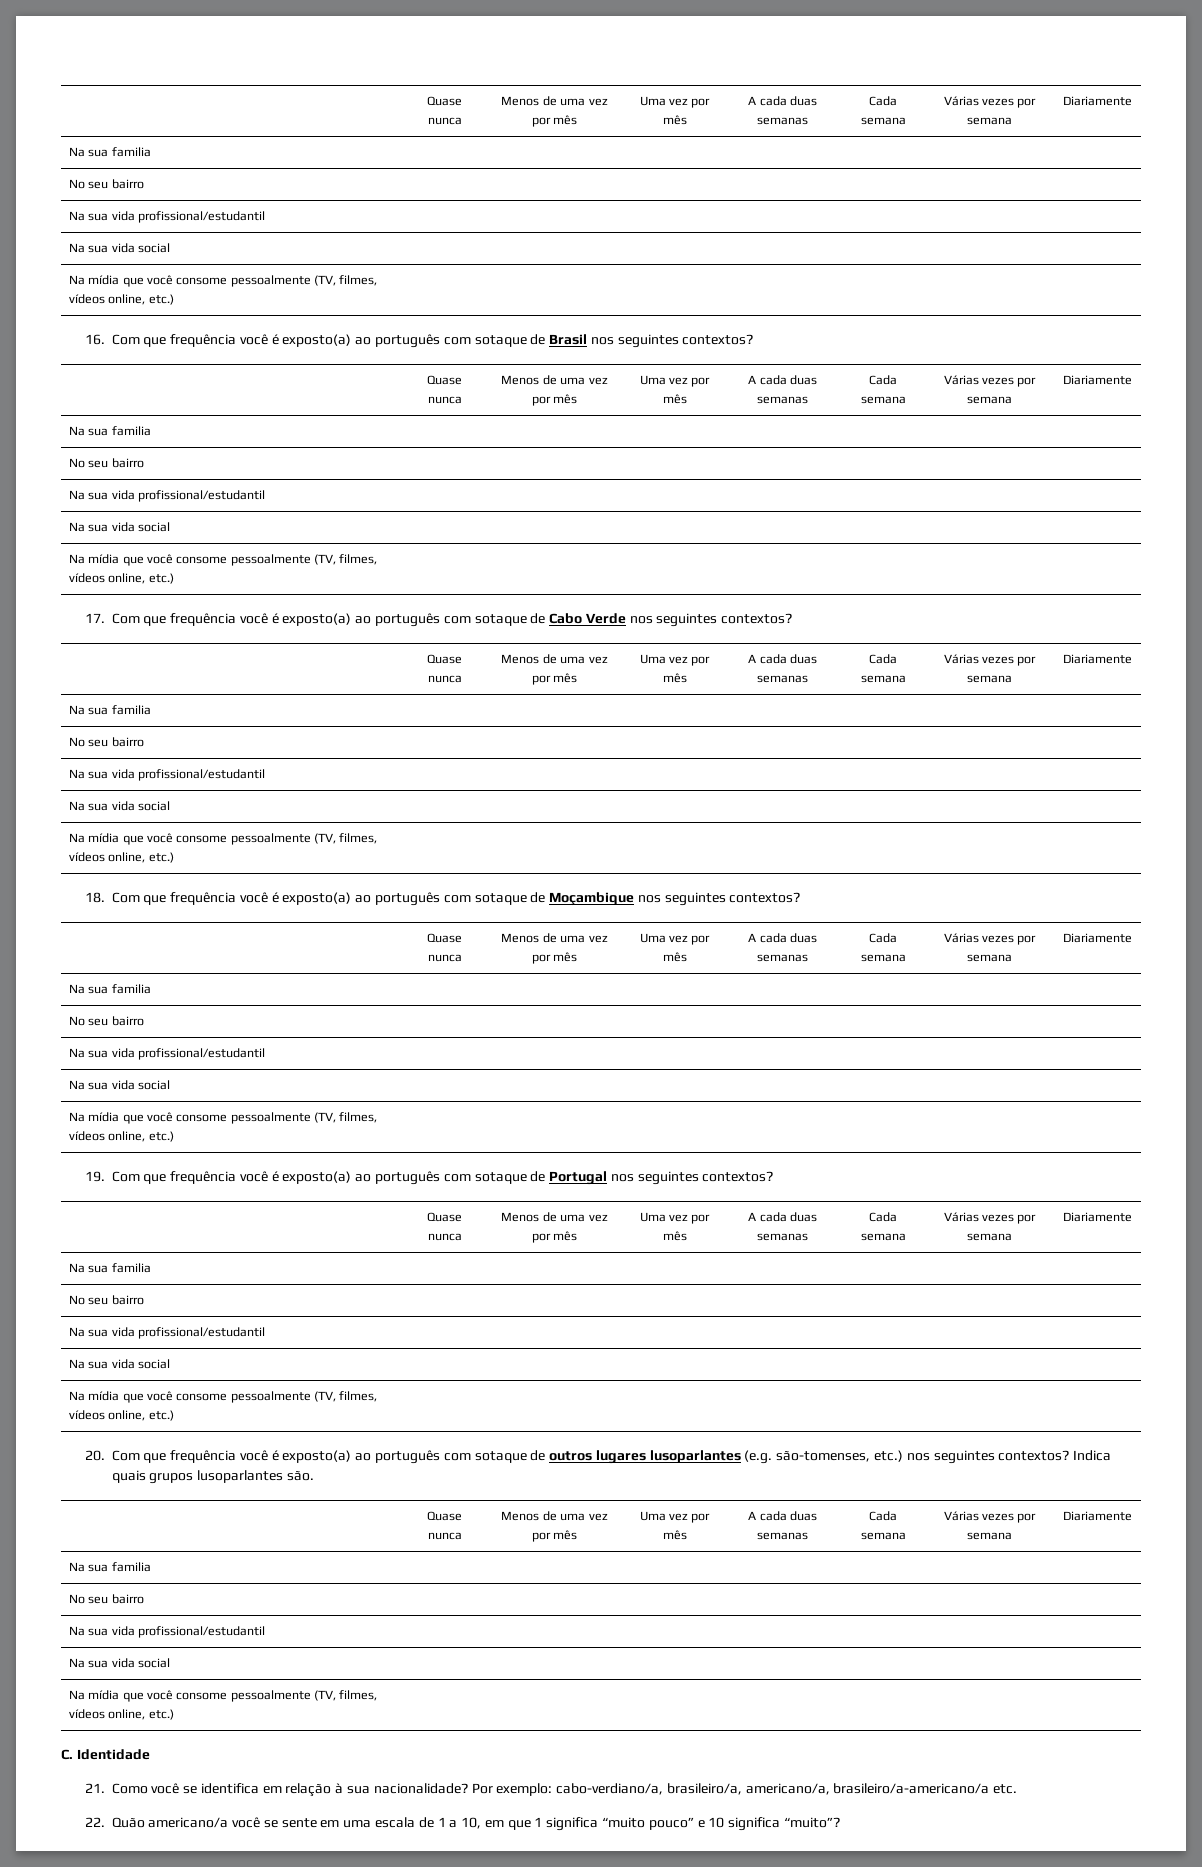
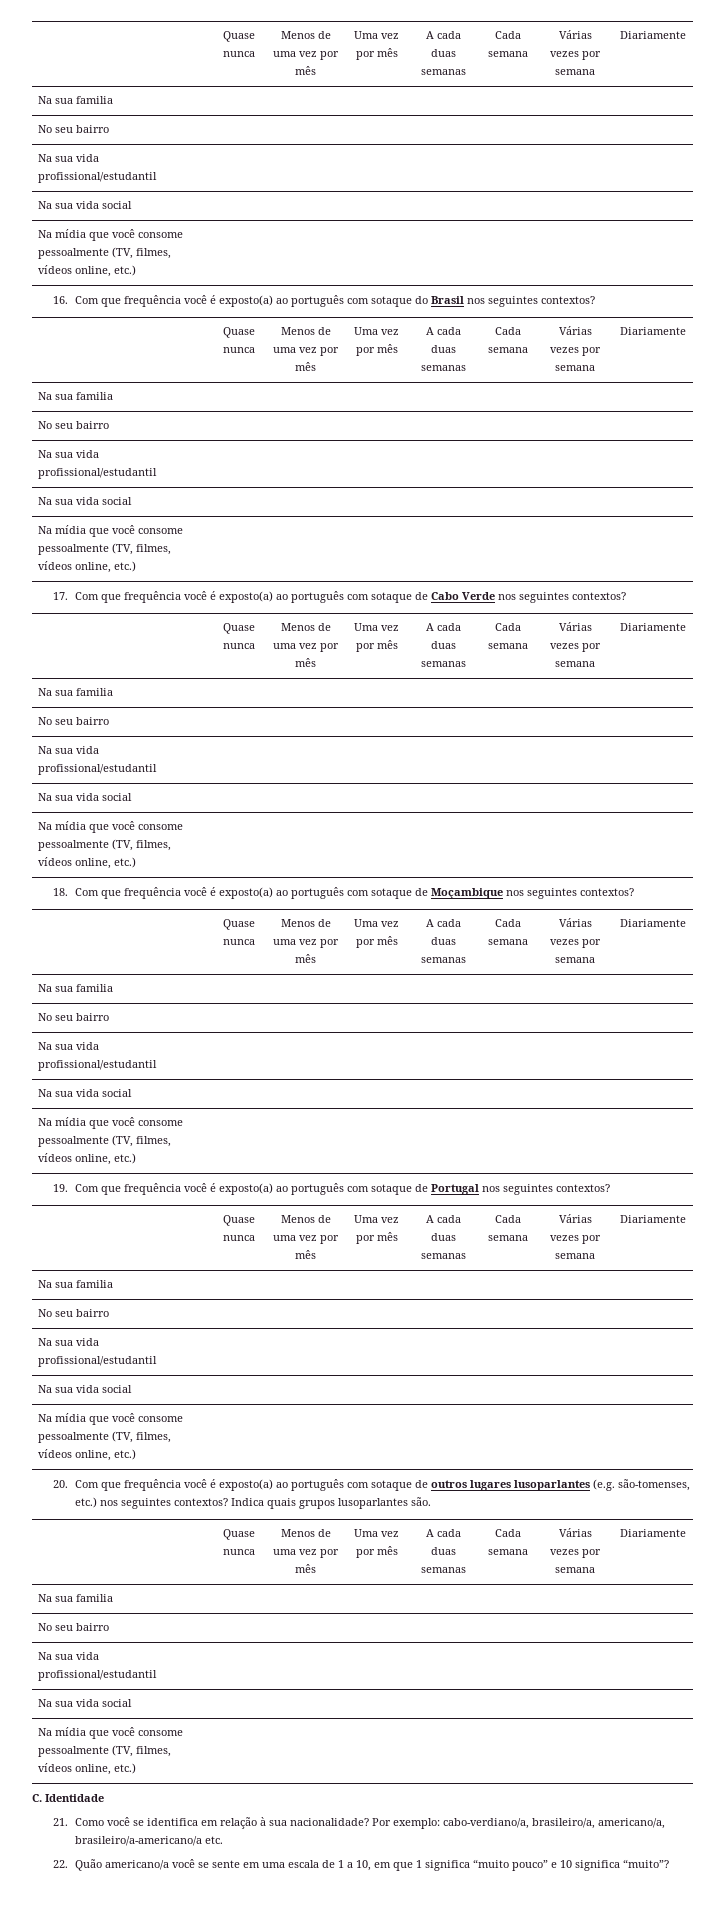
[530,334,546,345] de -> [414,296,428,304] do

